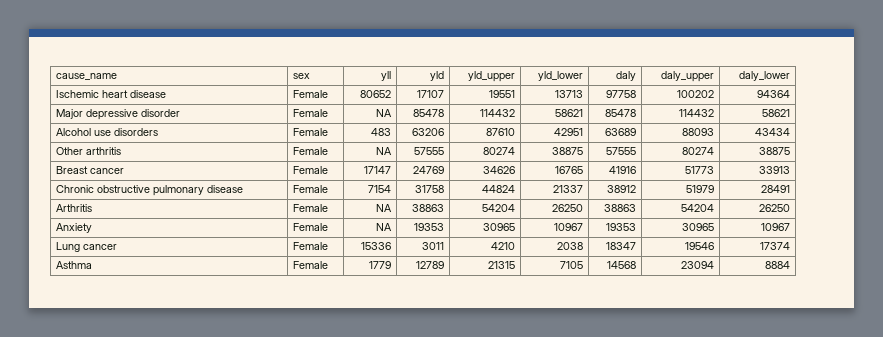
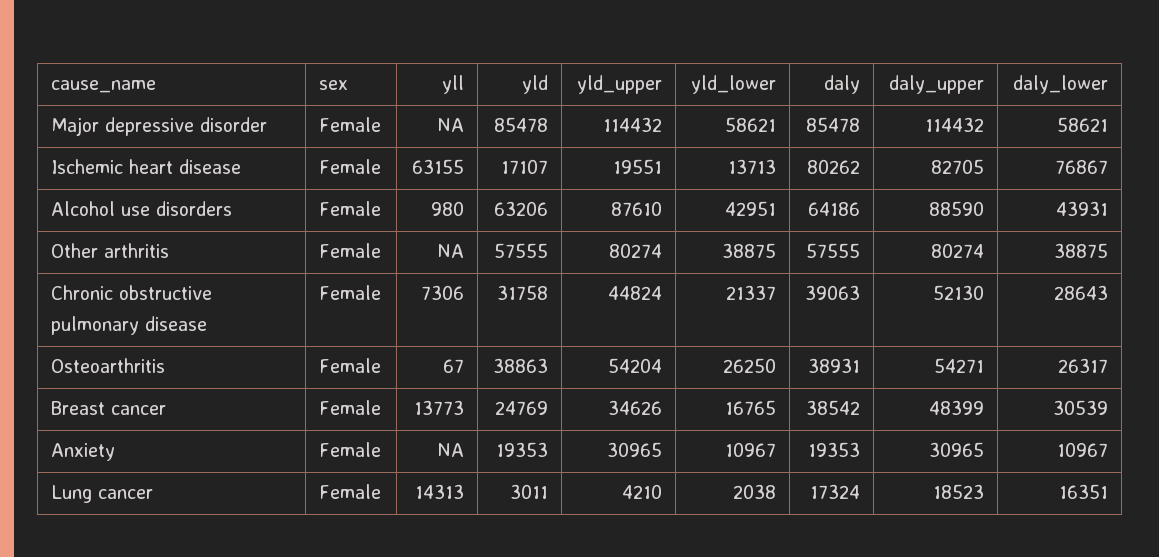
[56,90,167,98] [293,90,329,98] [359,90,391,98] [416,90,444,98] [488,90,515,98] [554,90,583,98] [605,90,636,98] [676,90,714,98] [756,90,790,98] // Ischemic heart disease | Female | 80652 | 17107 | 19551 | 13713 | 97758 | 100202 | 94364 -> (1109, 84) none
(790, 113) none -> [50,159,241,174] [318,159,381,174] [412,159,465,174] [501,159,549,174] [613,159,663,174] [728,159,777,174] [807,159,861,174] [931,159,985,174] [1055,160,1109,174] // Ischemic heart disease | Female | 63155 | 17107 | 19551 | 13713 | 80262 | 82705 | 76867
[370,128,391,136] 483 -> [431,201,465,216] 980
[604,128,636,136] [681,128,714,136] [754,128,790,136] 63689 | 88093 | 43434 -> [808,202,861,216] [929,201,985,216] [1056,201,1109,216] 64186 | 88590 | 43931
(790, 151) none -> [50,285,212,300] [50,316,207,335] [318,285,381,300] [421,285,465,300] [497,285,549,300] [608,286,663,300] [726,285,777,300] [805,285,861,300] [933,285,985,300] [1054,285,1109,300] [50,358,165,373] [318,358,381,373] [443,359,465,373] [493,358,549,373] [608,358,663,373] [723,358,777,373] [808,358,861,373] [934,358,985,373] [1058,358,1109,373] // Chronic obstructive pulmonary disease | Female | 7306 | 31758 | 44824 | 21337 | 39063 | 52130 | 28643 // Osteoarthritis | Female | 67 | 38863 | 54204 | 26250 | 38931 | 54271 | 26317
[363,166,391,174] 17147 -> [414,400,465,415] 13773
[608,166,636,174] [684,166,714,174] [758,166,790,174] [56,185,244,196] [293,185,329,193] [367,185,391,193] [414,185,444,193] [481,185,515,193] [552,185,583,193] [606,185,636,193] [685,185,714,193] [760,185,790,193] [56,204,93,212] [293,204,329,212] [375,204,392,212] [411,204,444,212] [481,204,515,212] [551,204,583,212] [603,204,636,212] [680,204,714,212] [758,204,790,212] 41916 | 51773 | 33913 // Chronic obstructive pulmonary disease | Female | 7154 | 31758 | 44824 | 21337 | 38912 | 51979 | 28491 // Arthritis | Female | NA | 38863 | 54204 | 26250 | 38863 | 54204 | 26250 -> [806,400,861,415] [929,400,985,415] [1053,400,1109,415] 38542 | 48399 | 30539
[360,242,391,250] 15336 -> [415,484,465,499] 14313
[605,242,636,250] [684,242,714,250] [759,242,790,250] [56,261,93,269] [293,261,329,269] [368,261,391,269] [415,261,444,269] [487,261,515,269] [559,261,583,269] [606,261,636,269] [680,261,714,269] [764,261,790,269] 18347 | 19546 | 17374 // Asthma | Female | 1779 | 12789 | 21315 | 7105 | 14568 | 23094 | 8884 -> [810,484,861,499] [933,484,985,499] [1059,484,1109,499] 17324 | 18523 | 16351

